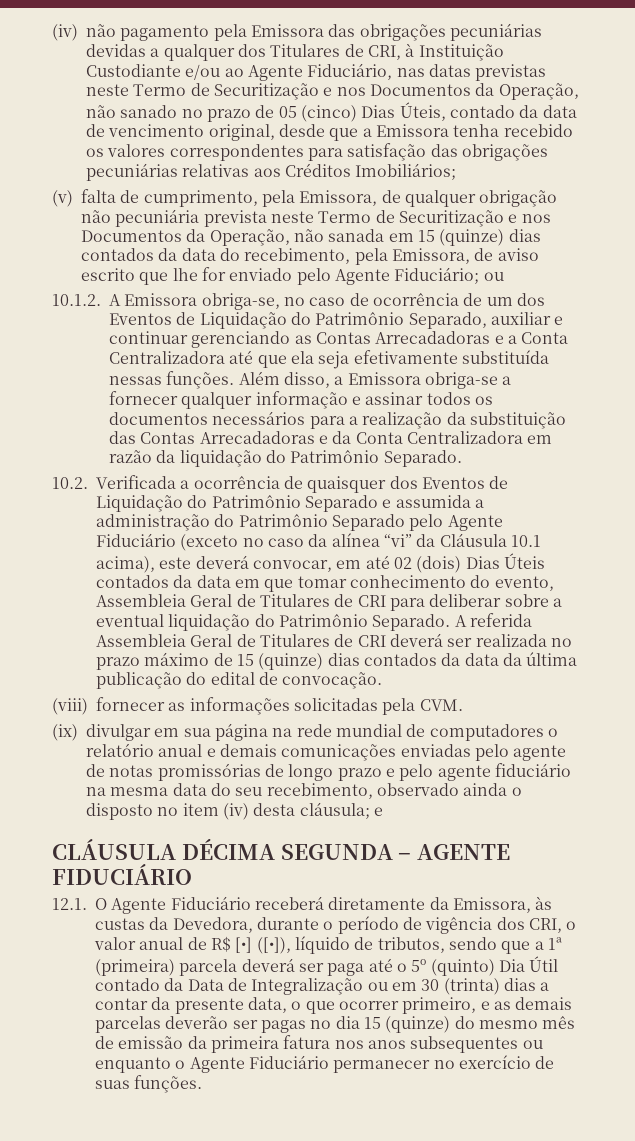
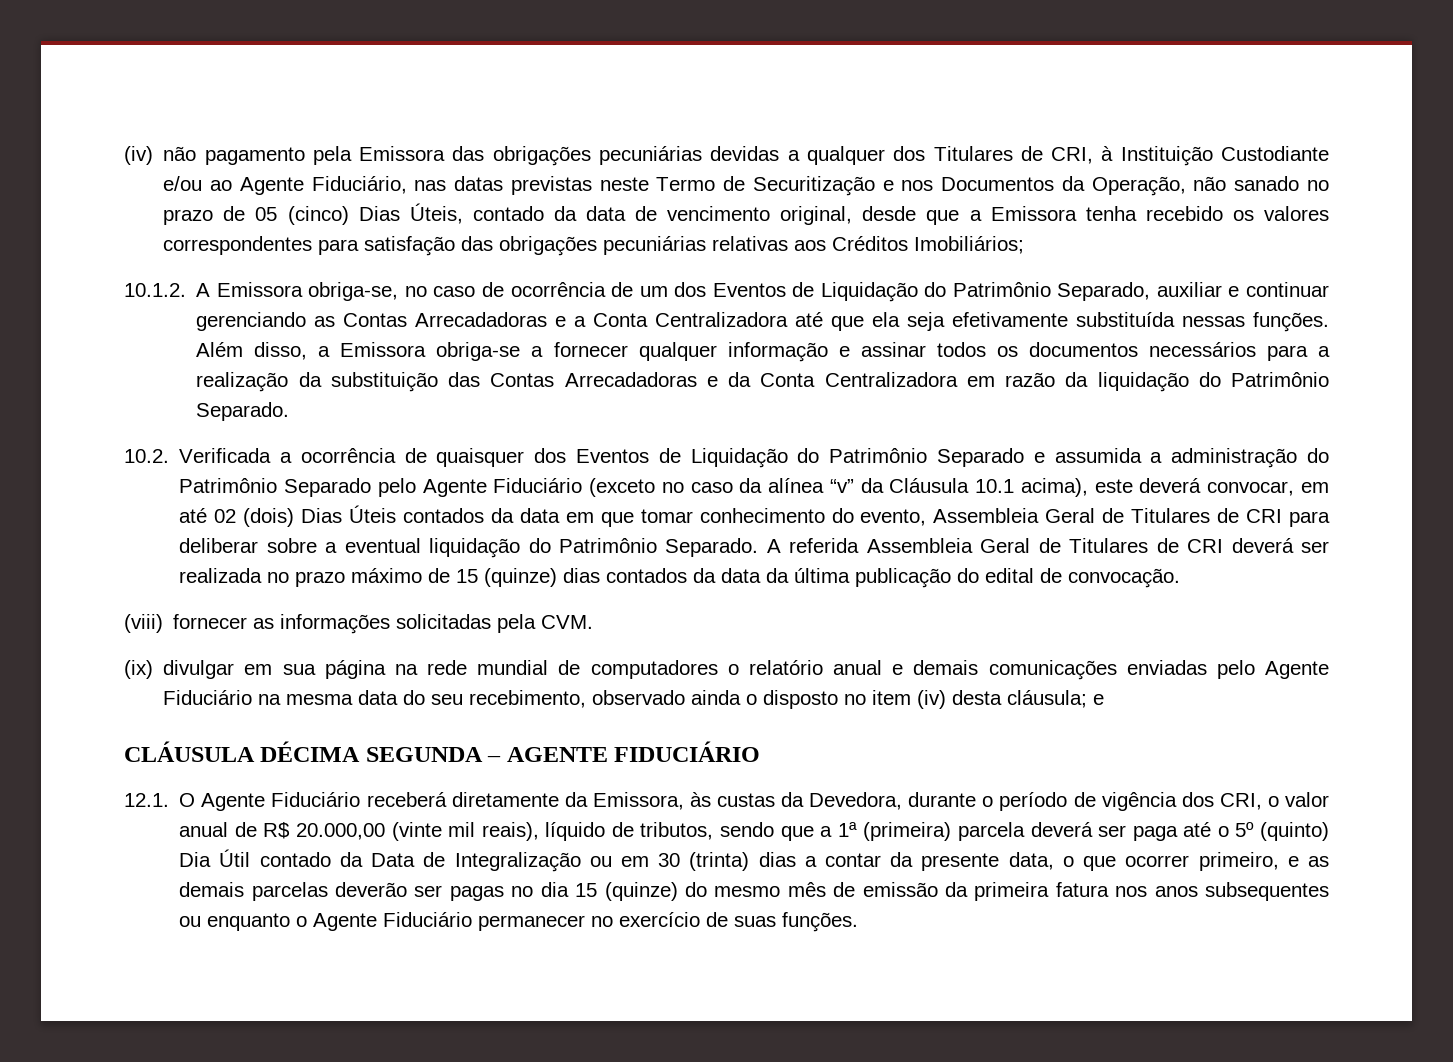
[52,189,558,207] [81,209,551,227] [81,229,541,246] [81,248,539,265] [81,267,504,285] // (v) falta de cumprimento, pela Emissora, de qualquer obrigação não pecuniária prevista neste Termo de Securitização e nos Documentos da Operação, não sanada em 15 (quinze) dias contados da data do recebimento, pela Emissora, de aviso escrito que lhe for enviado pelo Agente Fiduciário; ou -> (1025, 245) none
[383,534,412,547] “vi” -> [829,479,854,493] “v”
[513,745,567,761] [86,763,571,781] agente de notas promissórias de longo prazo e pelo agente fiduciário -> [1265,661,1329,679] [163,690,253,705] Agente Fiduciário
[235,937,291,954] [•] ([•]), -> [295,822,539,841] 20.000,00 (vinte mil reais),

